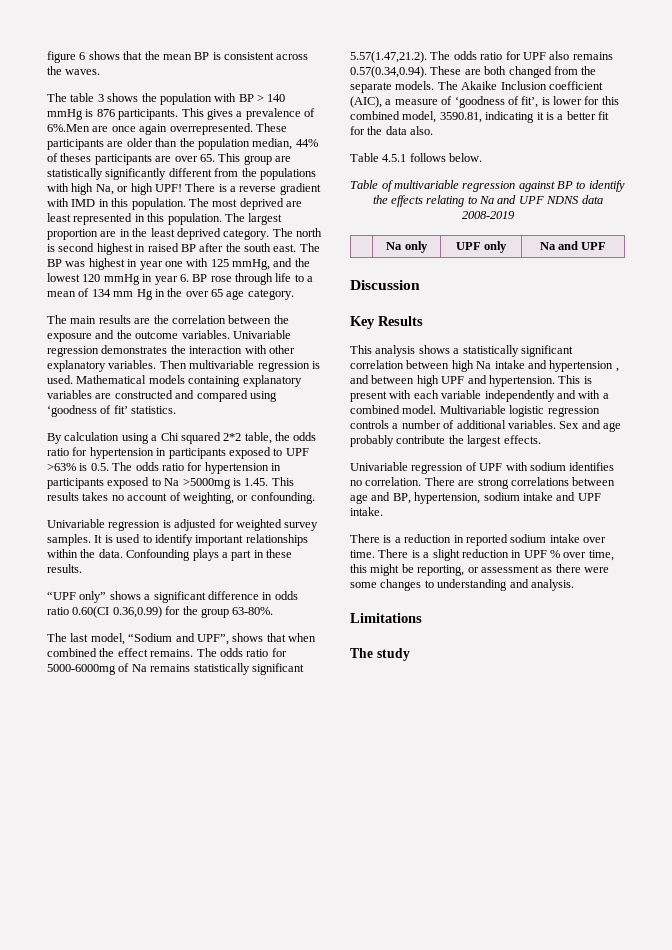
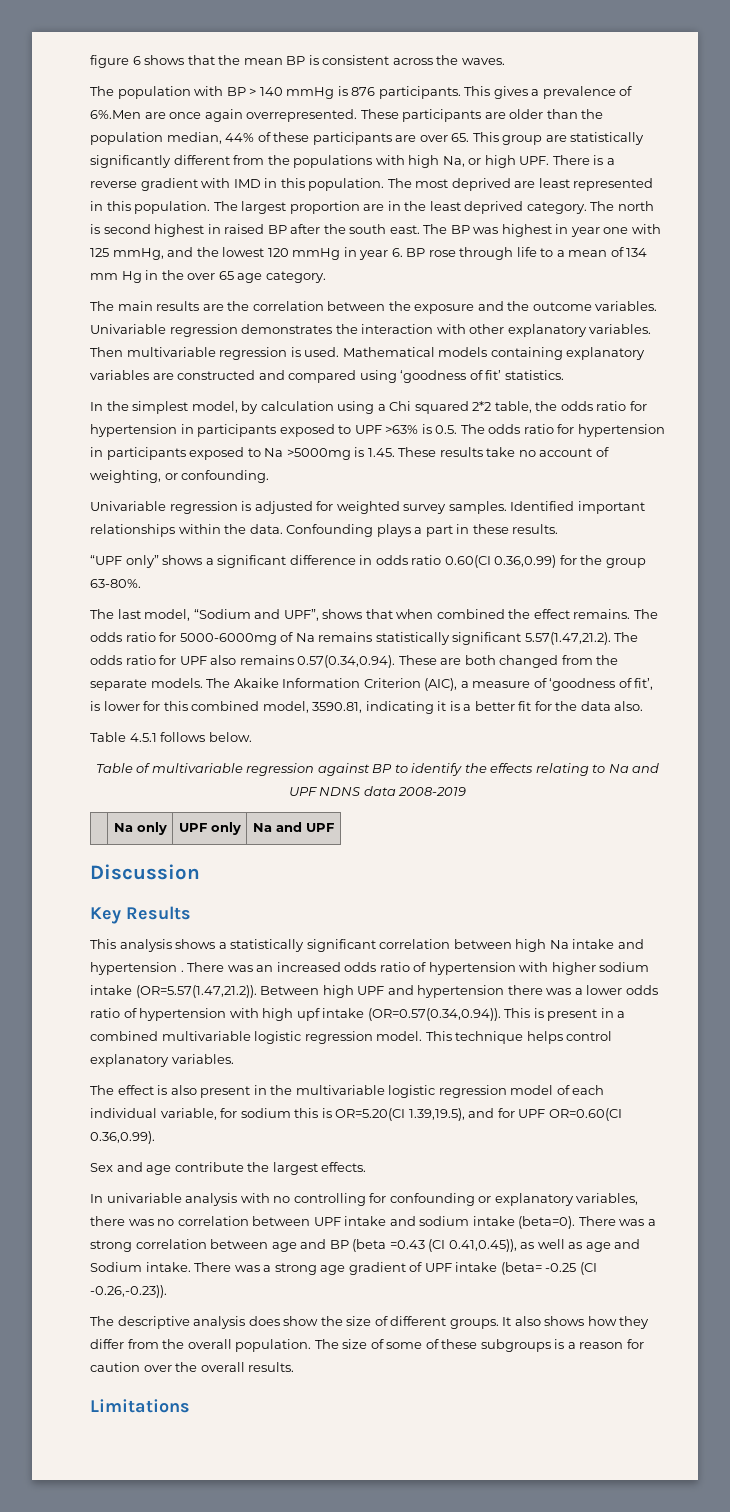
[70,93,157,102] table 3 shows the -> (114, 91) none
[60,153,92,162] theses -> [273,132,310,142] these
[154,184,182,192] UPF! -> [519,156,550,165] UPF.
[47,433,62,444] By -> [90,401,259,414] In the simplest model, by
[271,477,294,486] [47,492,109,501] This results takes -> [398,447,516,457] These results take
[94,534,193,546] It is used to identify -> [510,501,575,511] Identified
[500,81,603,90] Inclusion coefficient -> [282,678,421,688] Information Criterion
[615,368,619,372] [350,375,592,387] [350,390,609,402] [350,405,600,417] [350,420,556,429] , and between high UPF and hypertension. This is present with each variable independently and with a combined model. Multivariable logistic regression controls a number of additional variables. -> [180,962,650,975] [90,985,658,998] [90,1008,626,1021] [90,1031,613,1044] [90,1054,234,1067] [90,1085,605,1098] [90,1108,622,1121] [90,1131,155,1144] . There was an increased odds ratio of hypertension with higher sodium intake (OR=5.57(1.47,21.2)). Between high UPF and hypertension there was a lower odds ratio of hypertension with high upf intake (OR=0.57(0.34,0.94)). This is present in a combined multivariable logistic regression model. This technique helps control explanatory variables. // The effect is also present in the multivariable logistic regression model of each individual variable, for sodium this is OR=5.20(CI 1.39,19.5), and for UPF OR=0.60(CI 0.36,0.99). //
[350,435,394,447] probably -> (172, 1170) none
[350,462,615,474] [350,477,616,489] [350,492,601,504] [350,507,383,516] [350,534,606,546] [350,549,614,561] [350,564,609,576] [350,579,574,591] Univariable regression of UPF with sodium identifies no correlation. There are strong correlations between age and BP, hypertension, sodium intake and UPF intake. // There is a reduction in reported sodium intake over time. There is a slight reduction in UPF % over time, this might be reporting, or assessment as there were some changes to understanding and analysis. -> [90,1193,639,1206] [90,1216,656,1229] [90,1239,641,1252] [90,1262,597,1275] [90,1285,167,1298] [90,1316,650,1329] [90,1339,644,1352] [90,1362,295,1372] In univariable analysis with no controlling for confounding or explanatory variables, there was no correlation between UPF intake and sodium intake (beta=0). There was a strong correlation between age and BP (beta =0.43 (CI 0.41,0.45)), as well as age and Sodium intake. There was a strong age gradient of UPF intake (beta= -0.25 (CI -0.26,-0.23)). // The descriptive analysis does show the size of different groups. It also shows how they differ from the overall population. The size of some of these subgroups is a reason for caution over the overall results.
[350,648,410,661] // The study -> (190, 1406) none

